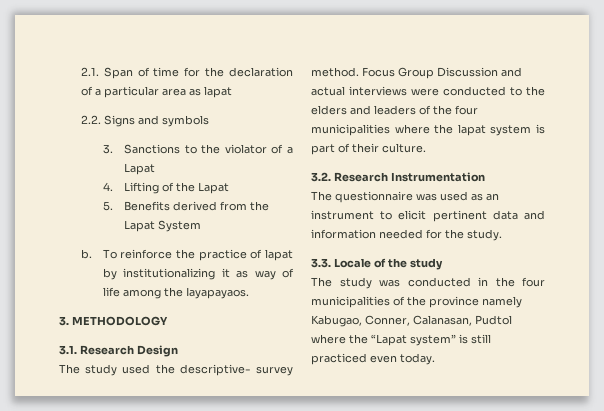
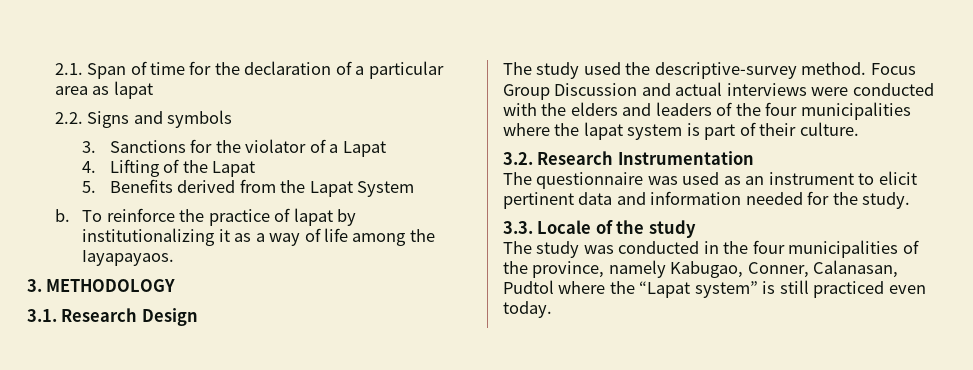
[184,145,197,154] to -> [190,139,213,153] for
(249, 274) none -> [255,233,265,242] a
[179,364,293,376] descriptive- survey -> [654,62,797,79] descriptive-survey
[510,87,522,96] to -> [503,103,537,116] with
[429,296,479,308] province -> [532,261,605,278] province,

